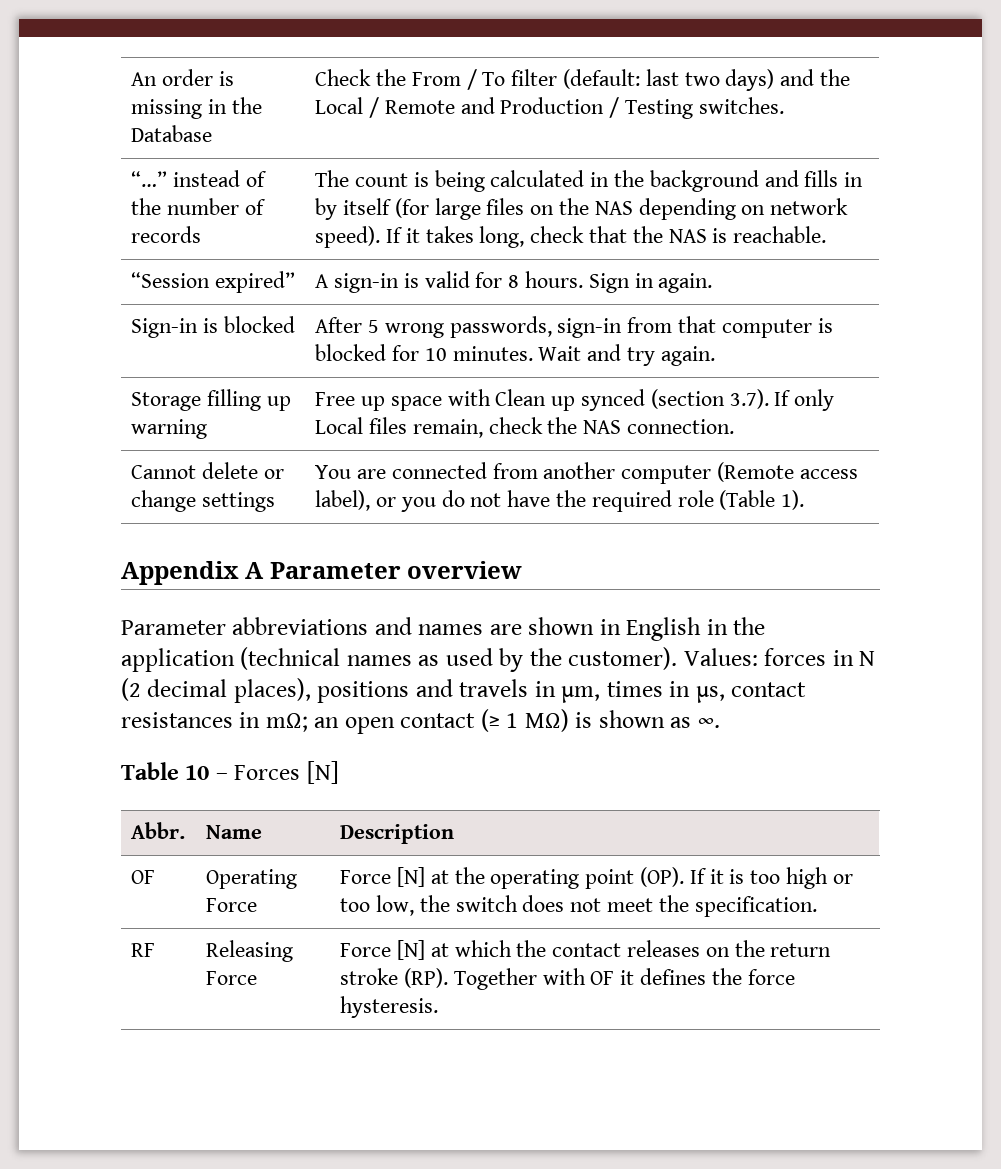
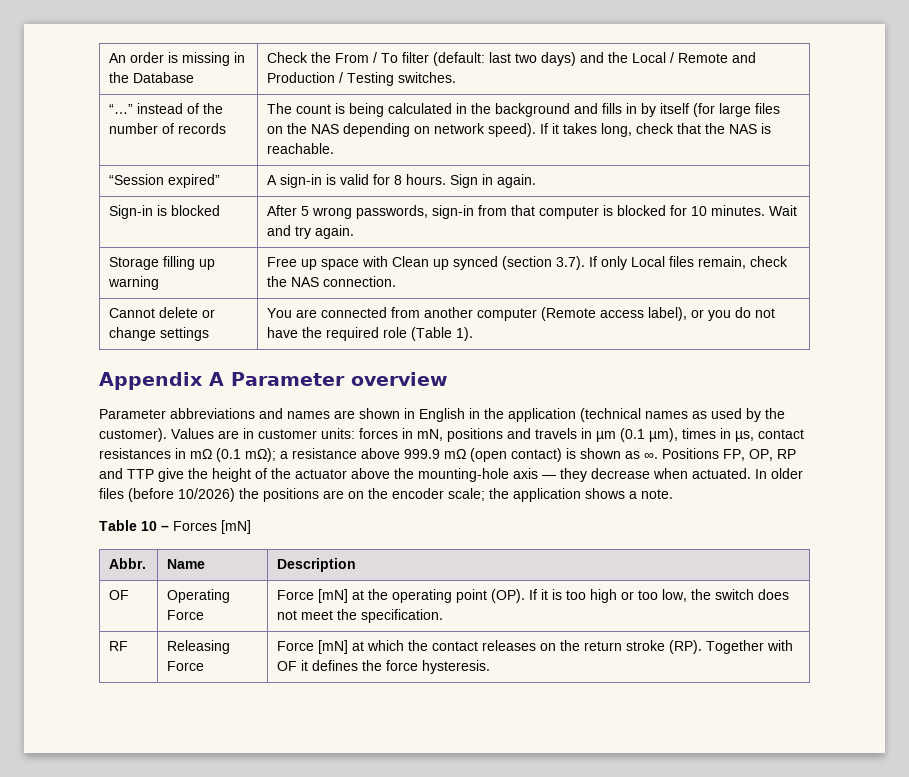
[683,648,876,666] [121,678,311,703] Values: forces in N (2 decimal places), -> [171,428,443,441] Values are in customer units: forces in mN,
[561,686,601,703] µm, -> [596,428,678,442] µm (0.1 µm),
[265,709,720,734] mΩ; an open contact (≥ 1 MΩ) is shown as ∞. -> [190,448,796,462] [99,468,803,482] [99,488,673,502] mΩ (0.1 mΩ); a resistance above 999.9 mΩ (open contact) is shown as ∞. Positions FP, OP, RP and TTP give the height of the actuator above the mounting-hole axis — they decrease when actuated. In older files (before 10/2026) the positions are on the encoder scale; the application shows a note.
[306,761,339,784] [N] -> [221,520,251,534] [mN]
[396,867,425,887] [N] -> [318,589,349,603] [mN]
[396,940,425,960] [N] -> [318,640,349,654] [mN]

